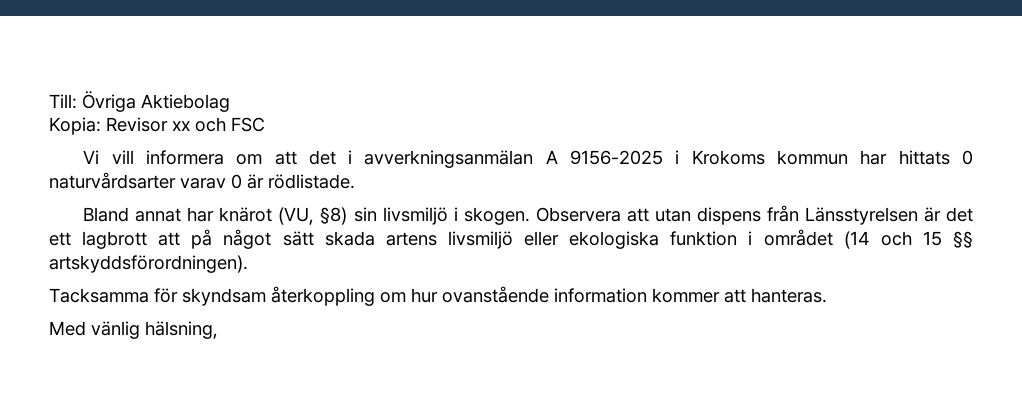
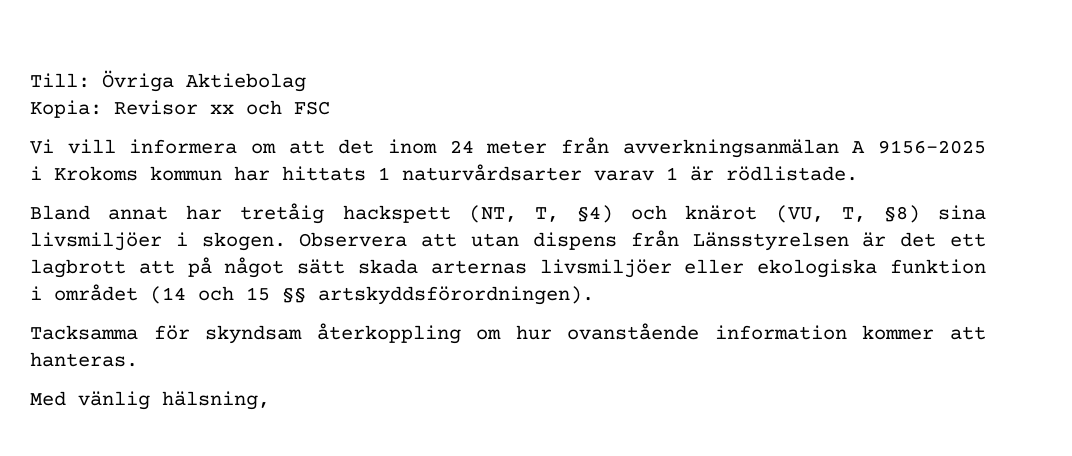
[348,150,353,164] i -> [388,137,609,154] inom 24 meter från
[961,150,973,165] 0 -> [378,167,390,180] 1
[231,174,242,189] 0 -> [666,167,678,180] 1
[219,207,448,225] knärot (VU, §8) sin livsmiljö -> [240,203,987,224] [30,232,162,251] tretåig hackspett (NT, T, §4) och knärot (VU, T, §8) sina livsmiljöer
[385,231,513,249] artens livsmiljö -> [430,259,672,278] arternas livsmiljöer

